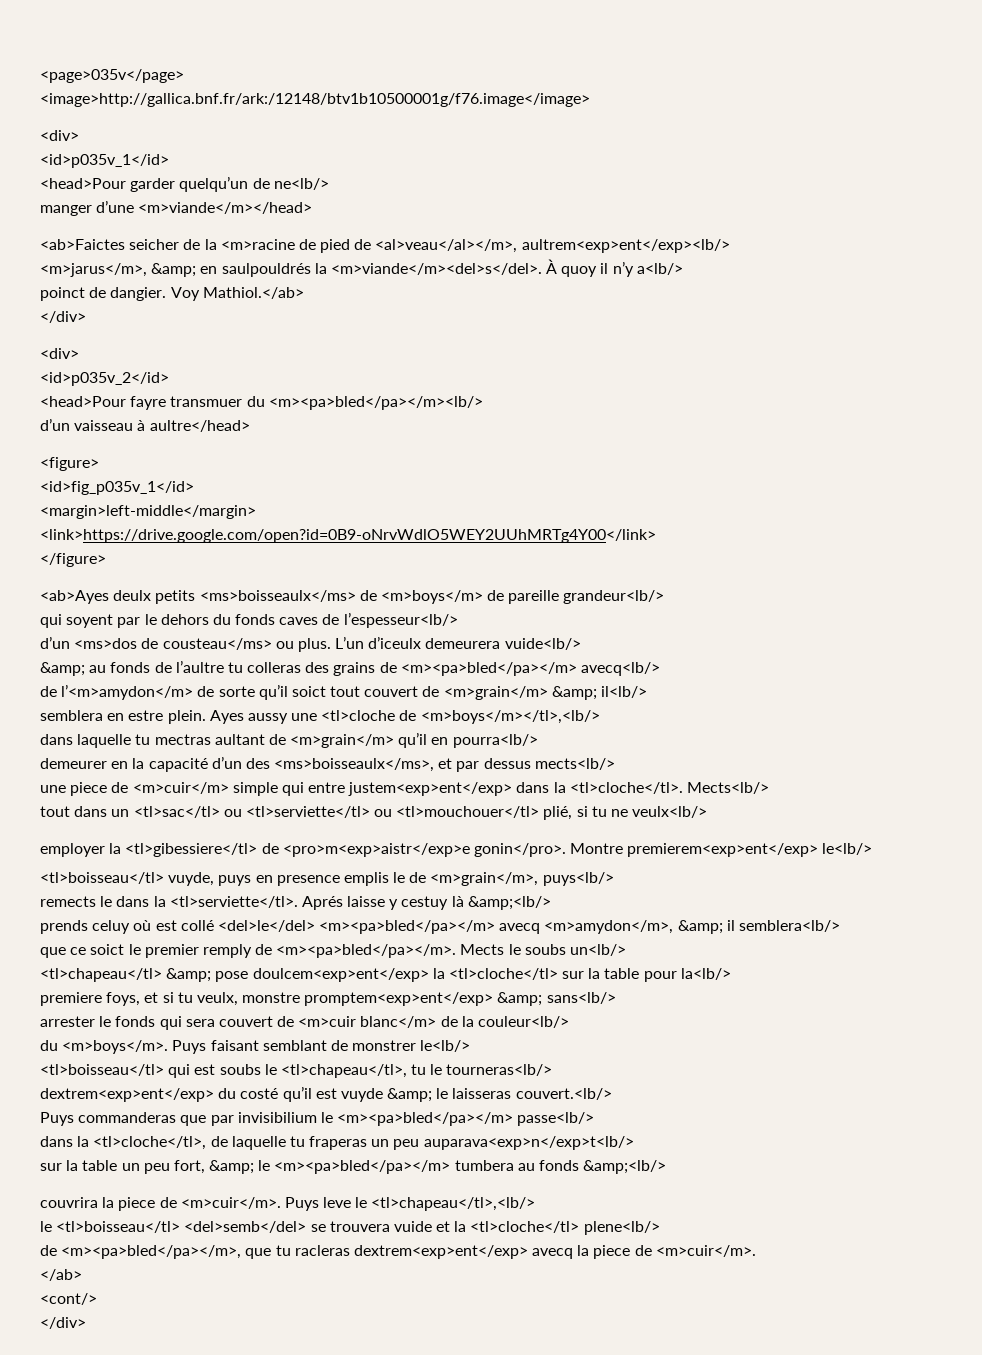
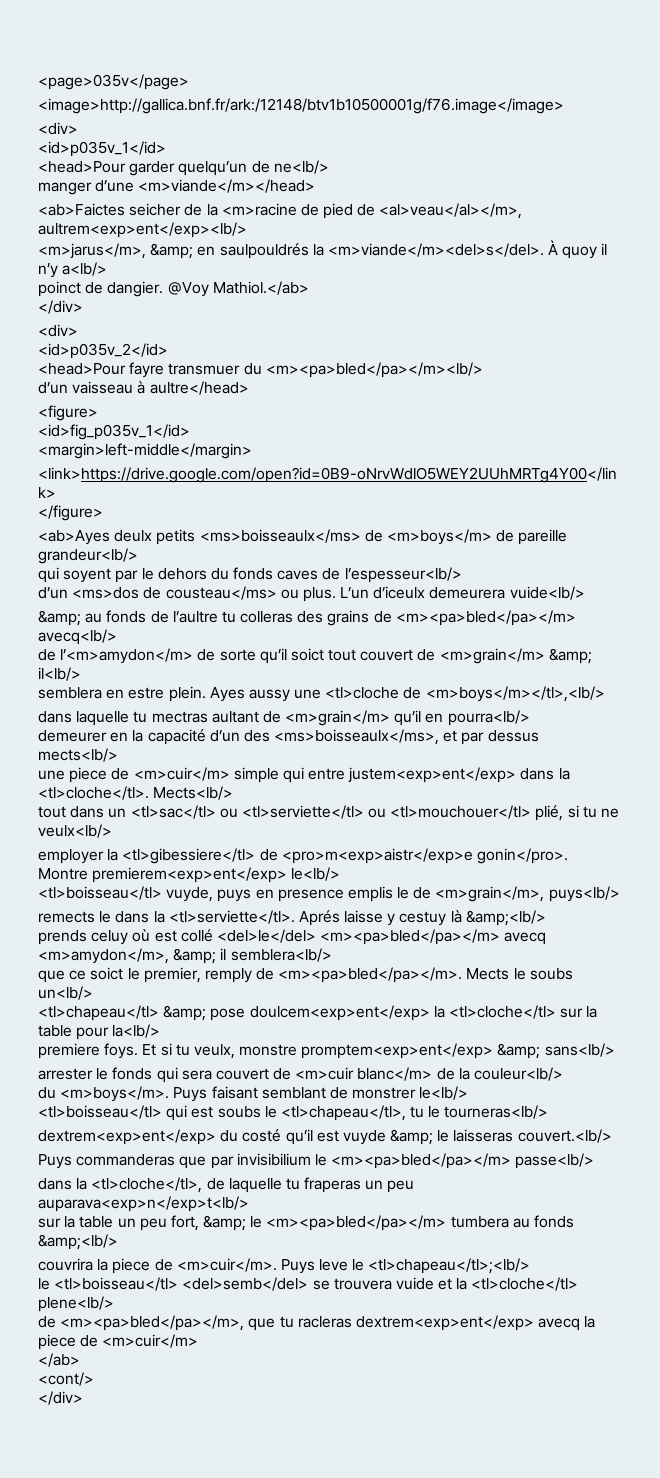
[170,287,200,301] Voy -> [167,282,209,297] @Voy
[144,944,199,958] premier -> [143,967,201,983] premier,
[106,992,159,1006] foys, et -> [104,1043,157,1059] foys. Et
[371,1197,536,1211] <tl>chapeau</tl>,<lb/> -> [368,1258,531,1274] <tl>chapeau</tl>;<lb/>
[655,1245,756,1257] <m>cuir</m>. -> [102,1334,199,1348] <m>cuir</m>

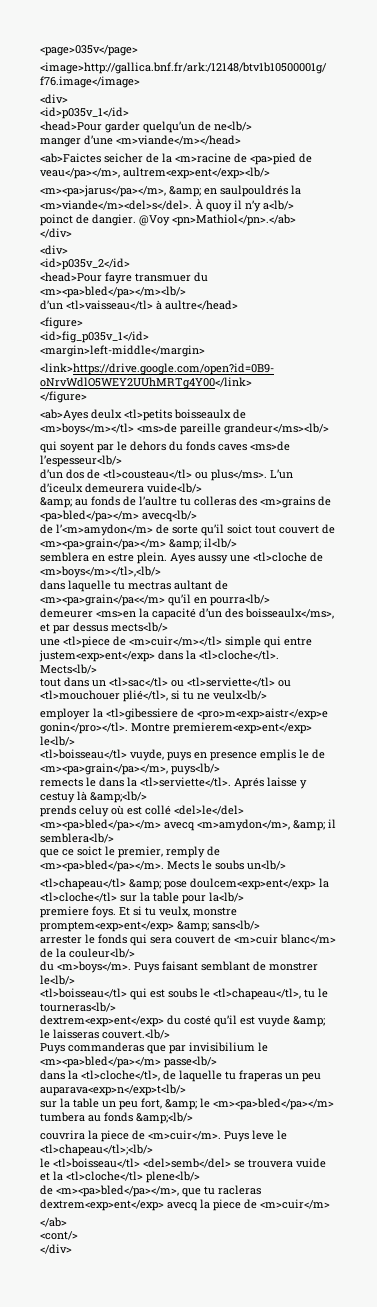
[323,203,523,219] pied de <al>veau</al></m>, -> [250,153,312,165] [40,168,120,179] <pa>pied de veau</pa></m>,
[38,243,146,259] <m>jarus</m>, -> [40,185,166,197] <m><pa>jarus</pa></m>,
[212,281,309,295] Mathiol.</ab> -> [172,214,296,226] <pn>Mathiol</pn>.</ab>
[72,381,134,394] vaisseau -> [66,300,153,310] <tl>vaisseau</tl>
[156,529,568,545] [38,548,138,564] petits <ms>boisseaulx</ms> de <m>boys</m> de pareille grandeur<lb/> -> [124,409,246,421] [40,423,329,435] <tl>petits boisseaulx de <m>boys</m></tl> <ms>de pareille grandeur</ms><lb/>
[322,568,341,580] de -> [250,441,290,451] <ms>de
[72,586,336,602] <ms>dos de cousteau</ms> ou plus. -> [66,469,267,481] dos de <tl>cousteau</tl> ou plus</ms>.
[327,610,576,626] grains de <m><pa>bled</pa></m> -> [260,496,331,508] [40,510,139,522] <m>grains de <pa>bled</pa></m>
[439,648,545,664] <m>grain</m> -> [40,538,166,550] <m><pa>grain</pa></m>
[285,710,391,726] <m>grain</m> -> [40,594,165,606] <m><pa>grain</pa<</m>
[110,732,129,742] en -> [96,611,136,618] <ms>en
[274,729,440,745] <ms>boisseaulx</ms>, -> [245,608,334,619] boisseaulx</ms>,
[69,767,230,783] piece de <m>cuir</m> -> [63,636,222,648] <tl>piece de <m>cuir</m></tl>
[390,805,564,821] <tl>mouchouer</tl> plié, -> [40,690,168,702] <tl>mouchouer plié</tl>,
[122,848,256,864] <tl>gibessiere</tl> -> [106,708,178,720] <tl>gibessiere
[476,848,568,864] gonin</pro>. -> [40,722,128,734] gonin</pro></tl>.
[435,886,545,902] <m>grain</m>, -> [40,763,168,775] <m><pa>grain</pa></m>,

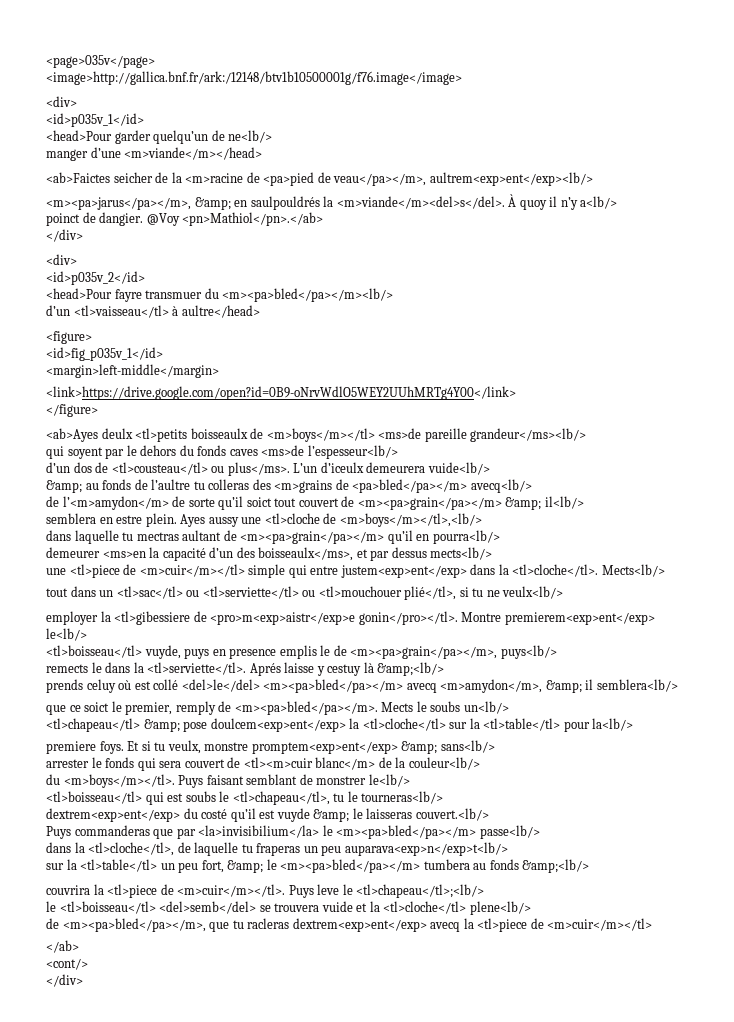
[40,594,165,606] <m><pa>grain</pa<</m> -> [240,531,385,544] <m><pa>grain</pa></m>
[153,892,179,902] table -> [483,718,561,731] <tl>table</tl>
[234,934,278,944] <m>cuir -> [243,757,313,768] <tl><m>cuir
[57,961,131,973] <m>boys</m>. -> [63,774,175,788] <m>boys</m></tl>.
[189,1042,255,1052] invisibilium -> [198,825,320,838] <la>invisibilium</la>
[73,1098,99,1108] table -> [80,859,158,872] <tl>table</tl>
[101,1130,221,1142] piece de <m>cuir</m>. -> [107,884,286,898] <tl>piece de <m>cuir</m></tl>.
[213,1199,330,1211] piece de <m>cuir</m> -> [477,918,653,932] <tl>piece de <m>cuir</m></tl>

